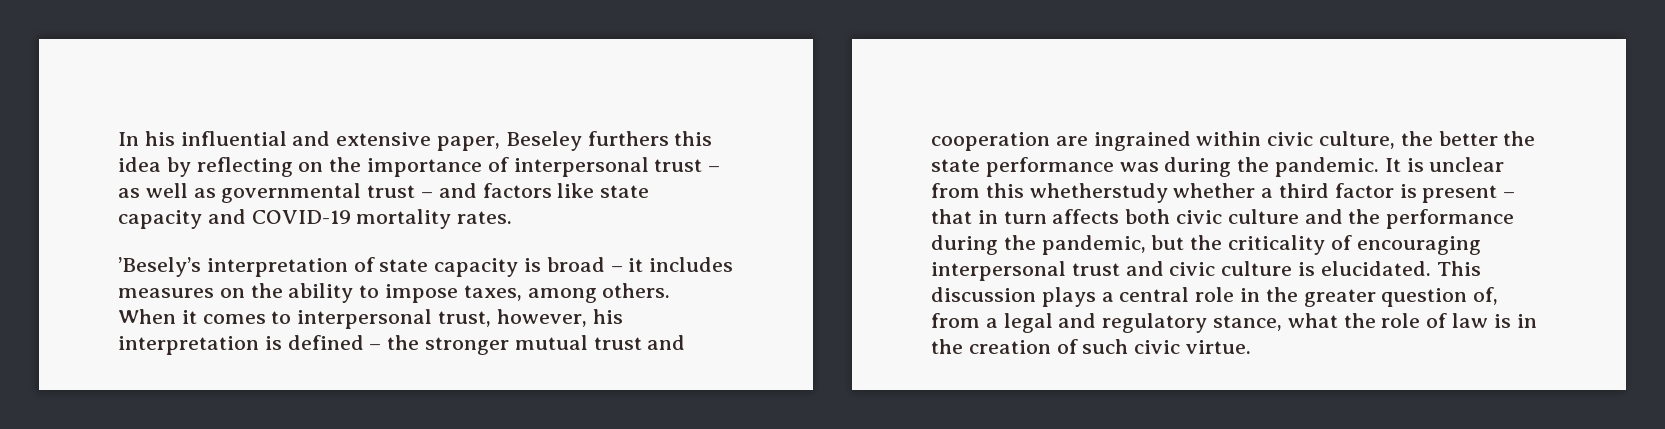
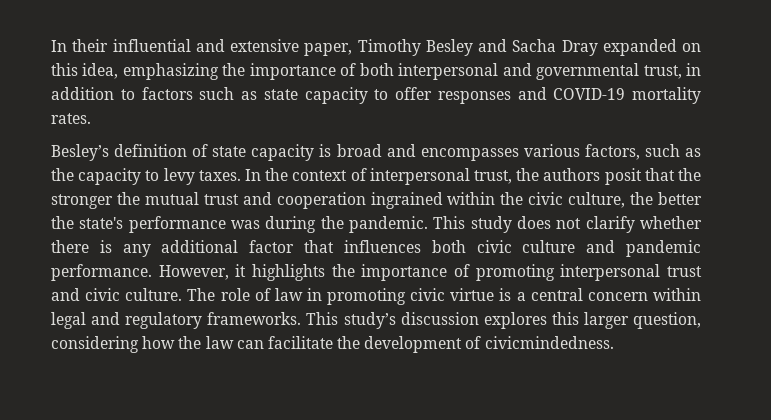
[118,131,175,146] In his -> [51,39,109,52] In their
[505,131,713,151] [118,157,721,177] [118,183,650,203] [118,210,202,229] Beseley furthers this idea by reflecting on the importance of interpersonal trust – as well as governmental trust – and factors like state capacity -> [357,39,701,56] [51,63,701,80] [51,87,511,104] Timothy Besley and Sacha Dray expanded on this idea, emphasizing the importance of both interpersonal and governmental trust, in addition to factors such as state capacity to offer responses
[118,257,348,277] ’Besely’s interpretation -> [51,144,188,161] Besley’s definition
[610,257,734,272] [118,283,671,303] [118,309,623,329] [118,335,382,355] – it includes measures on the ability to impose taxes, among others. When it comes to interpersonal trust, however, his interpretation is defined – -> [386,144,702,161] [51,168,675,185] and encompasses various factors, such as the capacity to levy taxes. In the context of interpersonal trust, the authors posit that
(510, 346) none -> [116,192,140,205] the
[1055,136,1088,146] are -> (366, 200) none
(1262, 138) none -> [500,192,524,205] the
[931,159,980,172] state -> [79,217,124,229] state's
[1384,157,1505,172] [931,183,1516,203] [931,209,1515,229] [931,235,1481,255] [931,261,1481,281] [931,287,1499,307] [931,313,1537,333] [931,339,1252,354] It is unclear from this whetherstudy whether a third factor is present – that in turn affects both civic culture and the performance during the pandemic, but the criticality of encouraging interpersonal trust and civic culture is elucidated. This discussion plays a central role in the greater question of, from a legal and regulatory stance, what the role of law is in the creation of such civic virtue. -> [433,216,702,233] [51,240,701,257] [51,264,703,281] [51,288,701,305] [51,312,702,329] [51,336,614,353] This study does not clarify whether there is any additional factor that influences both civic culture and pandemic performance. However, it highlights the importance of promoting interpersonal trust and civic culture. The role of law in promoting civic virtue is a central concern within legal and regulatory frameworks. This study’s discussion explores this larger question, considering how the law can facilitate the development of civicmindedness.

